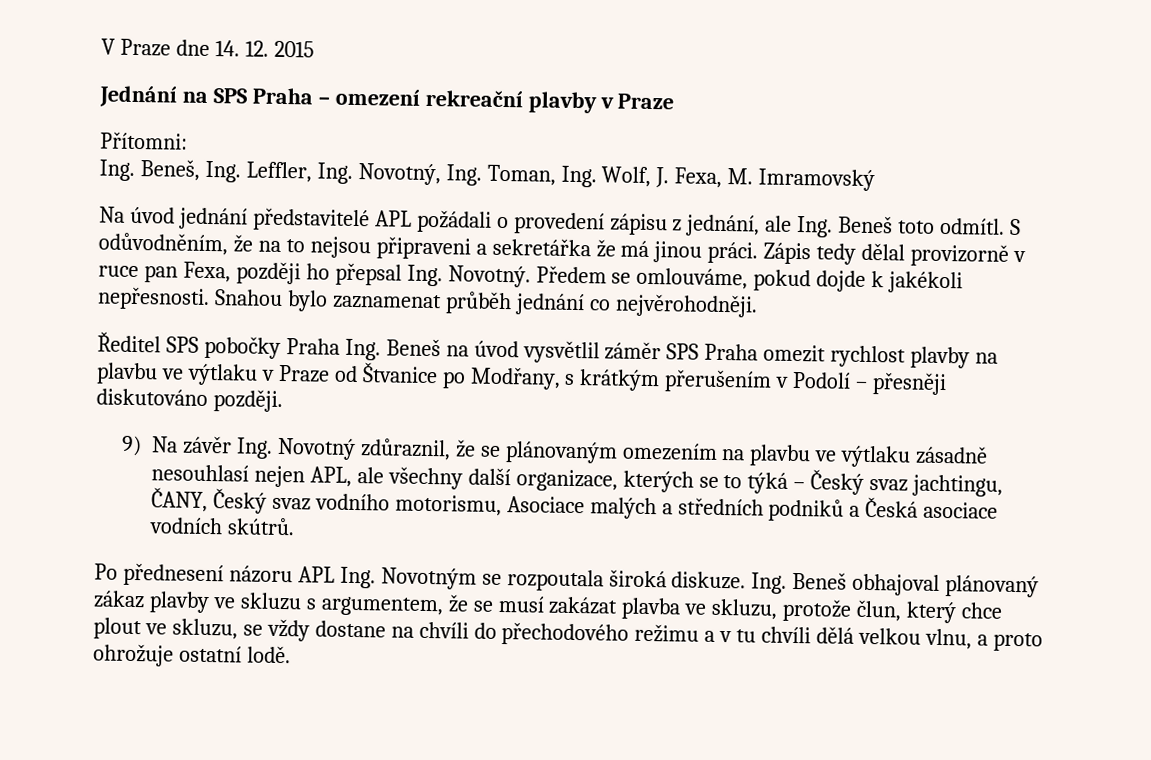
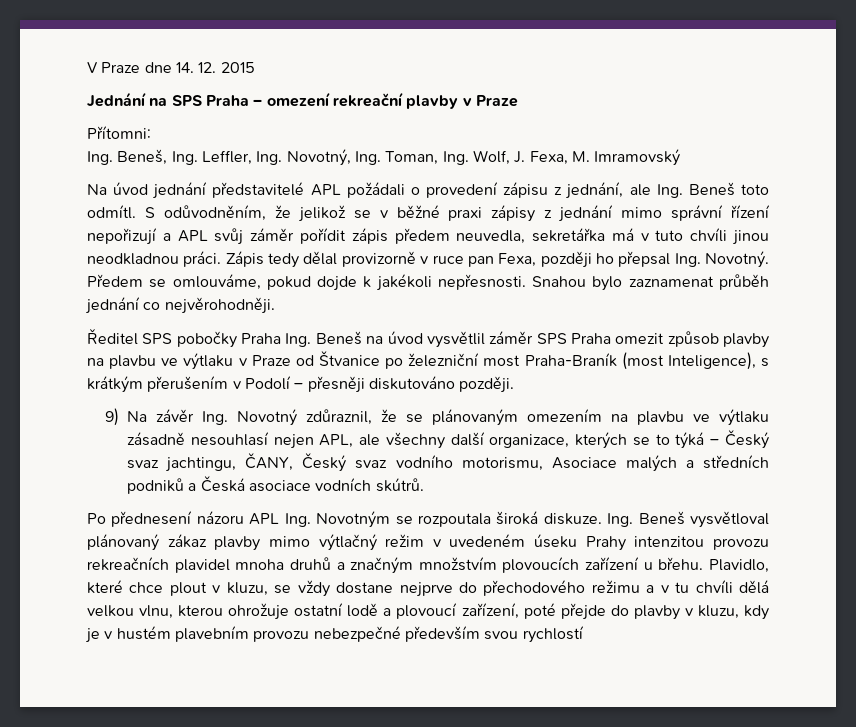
[257,236,703,263] na to nejsou připraveni a sekretářka že má jinou -> [297,205,771,222] [87,228,770,245] [87,253,179,265] jelikož se v běžné praxi zápisy z jednání mimo správní řízení nepořizují a APL svůj záměr pořídit zápis předem neuvedla, sekretářka má v tuto chvíli jinou neodkladnou
[830,345,907,368] rychlost -> [667,331,719,347] způsob
[469,366,561,390] Modřany, -> [408,352,756,370] železniční most Praha-Braník (most Inteligence),
[852,573,941,596] obhajoval -> [690,511,769,528] vysvětloval
[212,592,1004,624] [93,617,238,640] ve skluzu s argumentem, že se musí zakázat plavba ve skluzu, protože člun, který chce plout ve skluzu, -> [268,534,769,551] [87,557,769,574] [87,580,268,596] mimo výtlačný režim v uvedeném úseku Prahy intenzitou provozu rekreačních plavidel mnoha druhů a značným množstvím plovoucích zařízení u břehu. Plavidlo, které chce plout v kluzu,
[390,621,469,639] na chvíli -> [399,582,453,597] nejprve
[976,632,1043,652] [93,643,291,667] a proto ohrožuje ostatní lodě. -> [178,603,770,620] [85,626,584,643] kterou ohrožuje ostatní lodě a plovoucí zařízení, poté přejde do plavby v kluzu, kdy je v hustém plavebním provozu nebezpečné především svou rychlostí

